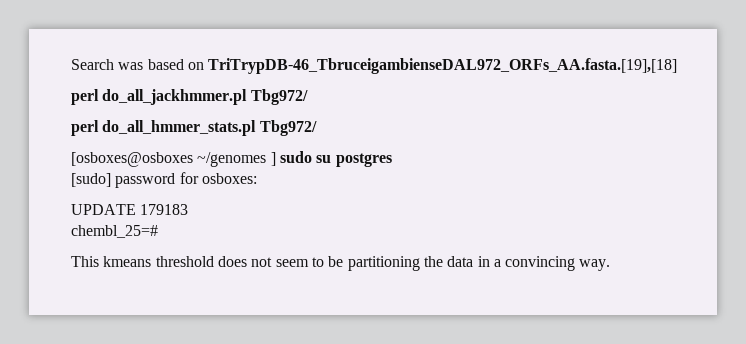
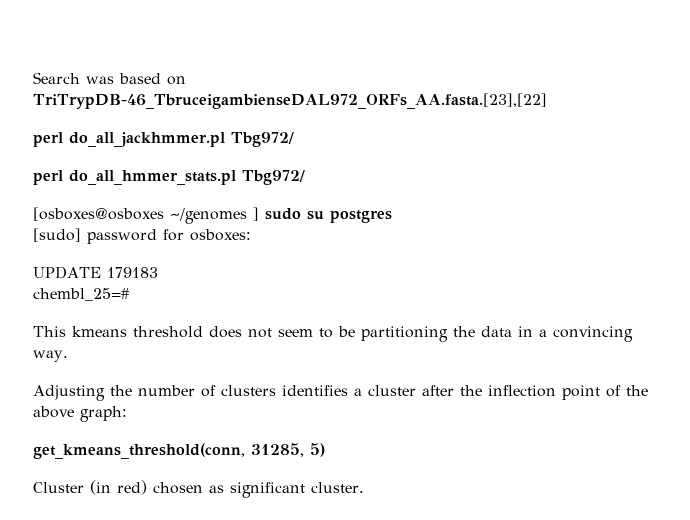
[208,58,678,74] TriTrypDB-46_TbruceigambienseDAL972_ORFs_AA.fasta.[19],[18] -> [33,93,547,109] TriTrypDB-46_TbruceigambienseDAL972_ORFs_AA.fasta.[23],[22]
(611, 265) none -> [33,385,648,401] [33,406,127,422] [33,443,325,459] [33,480,364,498] // Adjusting the number of clusters identifies a cluster after the inflection point of the above graph: // get_kmeans_threshold(conn, 31285, 5) // Cluster (in red) chosen as significant cluster.

